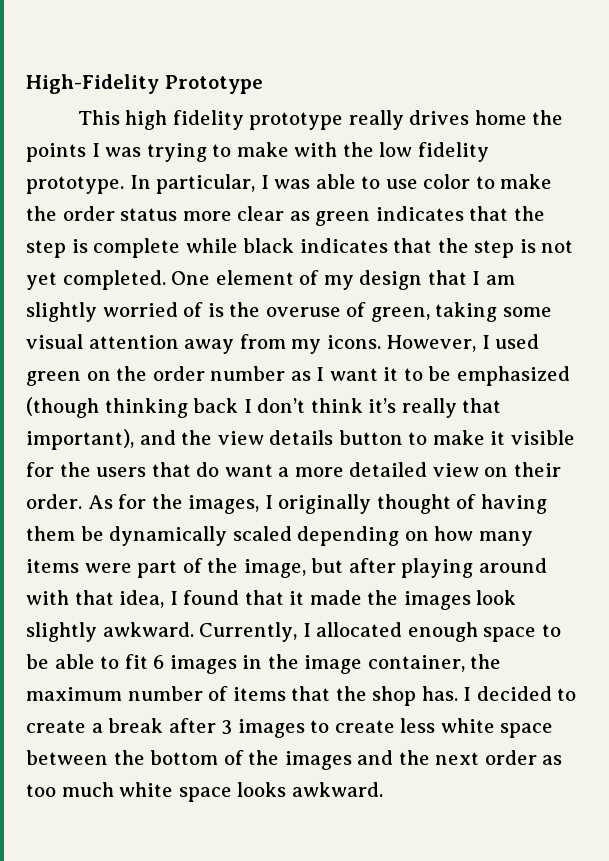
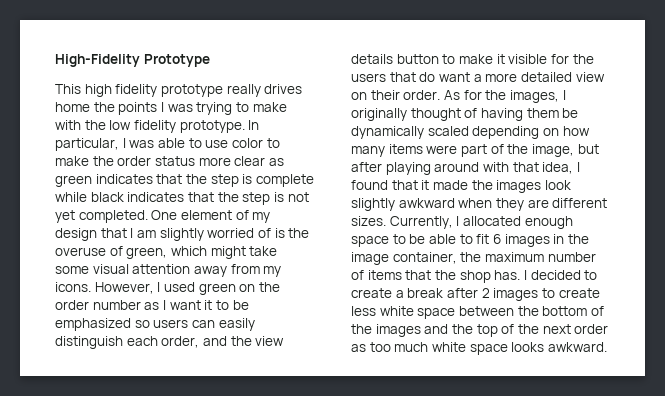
[435,302,498,322] taking -> [170,246,278,259] which might take
[26,397,502,418] [26,429,134,450] (though thinking back I don’t think it’s really that important), -> [134,318,255,331] [55,336,200,349] so users can easily distinguish each order,
[102,622,194,637] awkward. -> [398,198,608,211] [351,216,386,226] awkward when they are different sizes.
[221,720,233,735] 3 -> [481,288,490,298] 2
(430, 757) none -> [476,324,539,337] top of the

